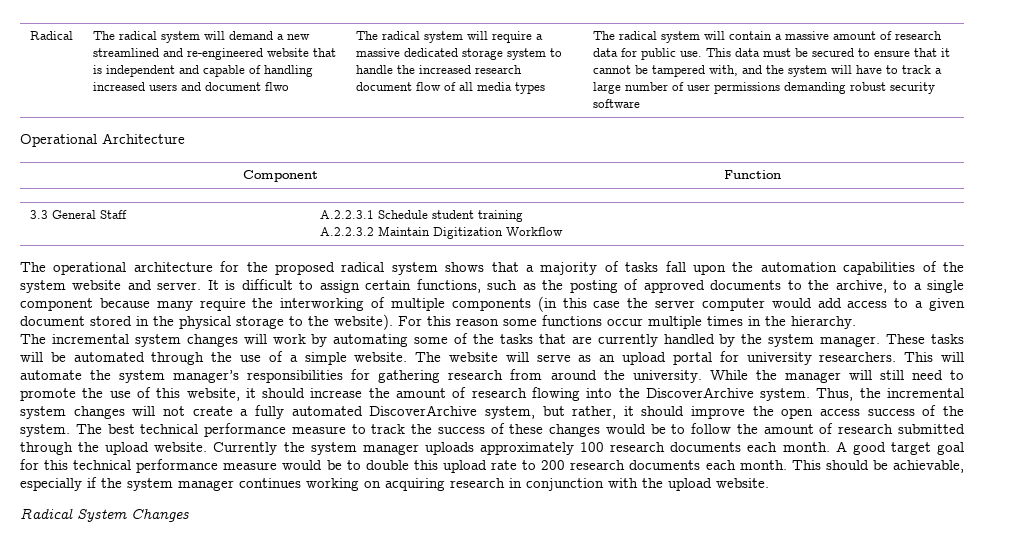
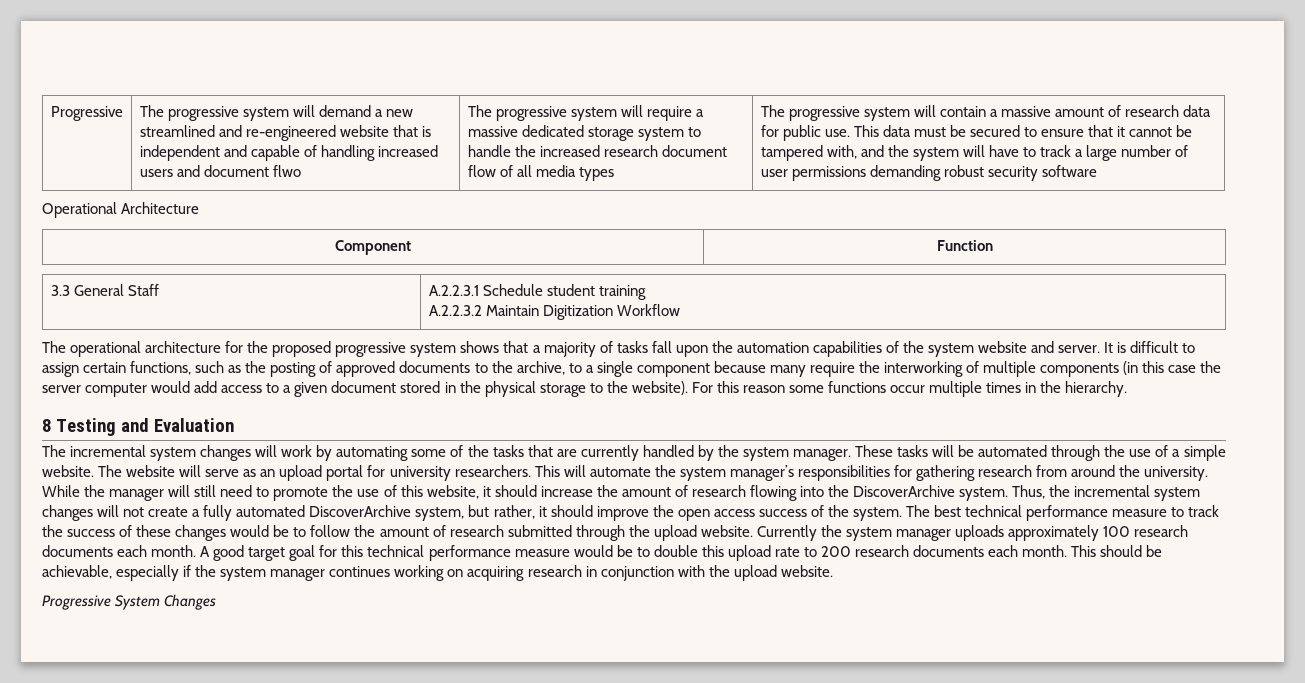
[29,31,73,40] [92,31,157,40] Radical | The radical -> [50,106,123,121] [139,105,239,121] Progressive | The progressive
[381,31,420,40] radical -> [495,106,567,121] progressive
[618,31,657,40] radical -> [788,106,860,121] progressive
[341,262,385,272] radical -> [335,342,407,357] progressive
(856, 322) none -> [42,418,234,436] // 8 Testing and Evaluation
[20,508,73,519] Radical -> [42,595,111,610] Progressive

